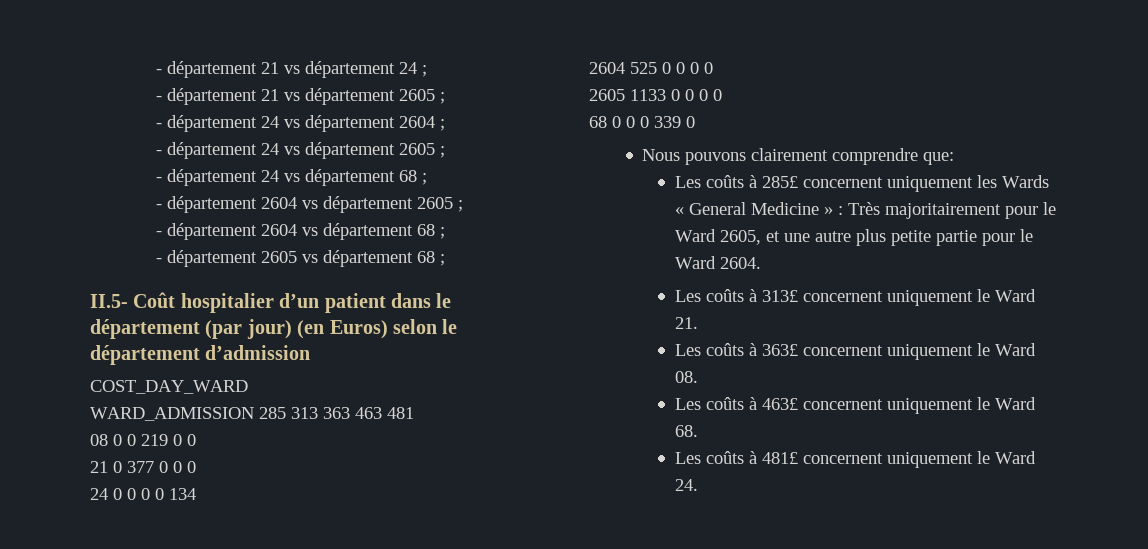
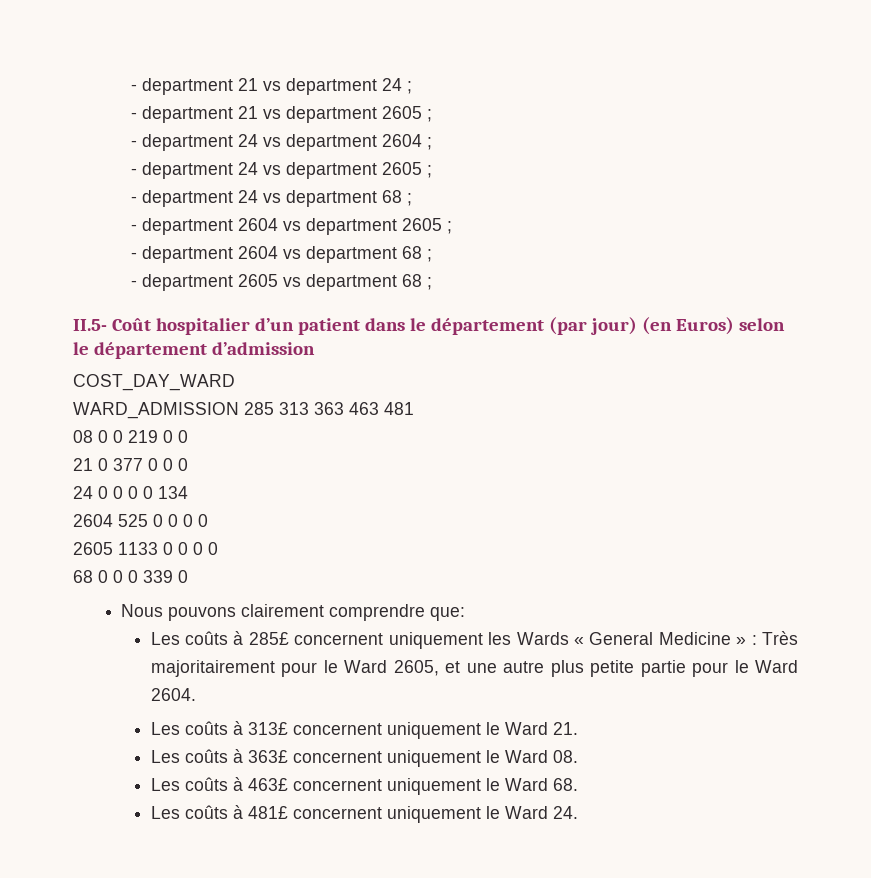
[155,61,395,78] - département 21 vs département -> [131,78,378,95] - department 21 vs department
[166,88,445,105] [155,115,395,132] département 21 vs département 2605 ; // - département 24 vs département -> [142,106,433,123] [131,134,378,151] department 21 vs department 2605 ; // - department 24 vs department
[166,142,445,159] [155,169,427,186] [155,196,463,213] [155,223,445,240] [155,250,257,267] département 24 vs département 2605 ; // - département 24 vs département 68 ; // - département 2604 vs département 2605 ; // - département 2604 vs département 68 ; // - département -> [142,162,433,179] [131,190,413,207] [131,218,453,235] [131,246,433,263] [131,274,234,291] department 24 vs department 2605 ; // - department 24 vs department 68 ; // - department 2604 vs department 2605 ; // - department 2604 vs department 68 ; // - department
[322,250,413,267] département -> [306,274,398,291] department

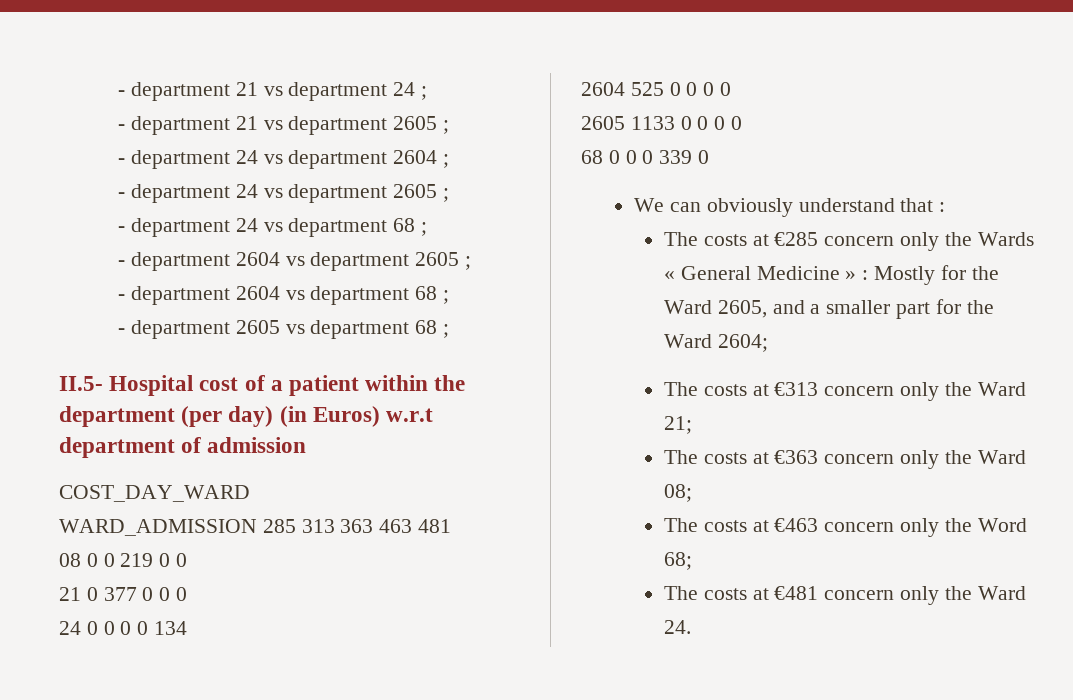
[111,317,785,335] [73,342,315,359] Coût hospitalier d’un patient dans le département (par jour) (en Euros) selon le département d’admission -> [109,375,466,396] [59,406,434,427] [59,437,307,458] Hospital cost of a patient within the department (per day) (in Euros) w.r.t department of admission
[121,604,466,621] [150,631,512,649] Nous pouvons clairement comprendre que: // Les coûts à 285£ concernent uniquement les -> [634,198,946,217] [663,232,972,251] We can obviously understand that : // The costs at €285 concern only the
[762,631,798,645] [150,660,798,677] [150,688,196,701] [150,721,578,739] [150,749,578,767] [150,777,578,795] [150,805,500,823] Très majoritairement pour le Ward 2605, et une autre plus petite partie pour le Ward 2604. // Les coûts à 313£ concernent uniquement le Ward 21. // Les coûts à 363£ concernent uniquement le Ward 08. // Les coûts à 463£ concernent uniquement le Ward 68. // Les coûts à 481£ concernent uniquement le -> [873,265,999,285] [663,299,994,319] [663,334,768,352] [663,382,1026,401] [663,416,692,434] [663,450,1026,469] [663,484,692,502] [663,518,1027,537] [663,552,692,570] [663,586,972,605] Mostly for the Ward 2605, and a smaller part for the Ward 2604; // The costs at €313 concern only the Ward 21; // The costs at €363 concern only the Ward 08; // The costs at €463 concern only the Word 68; // The costs at €481 concern only the

